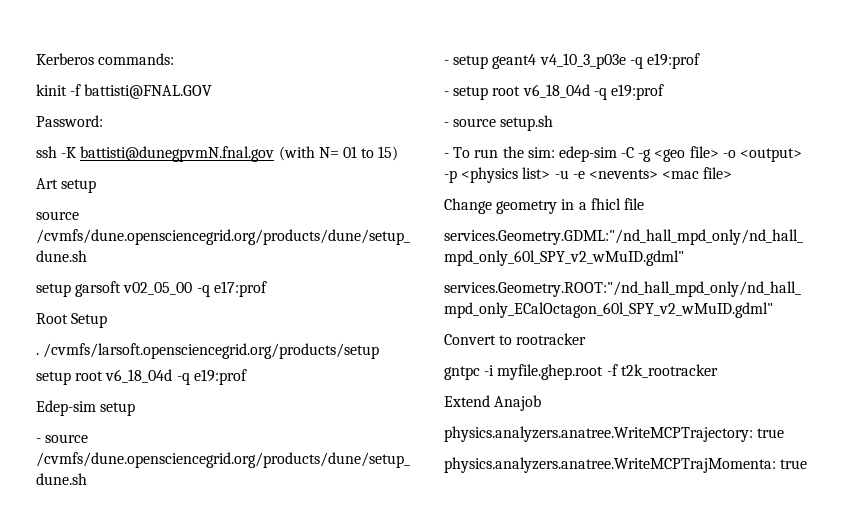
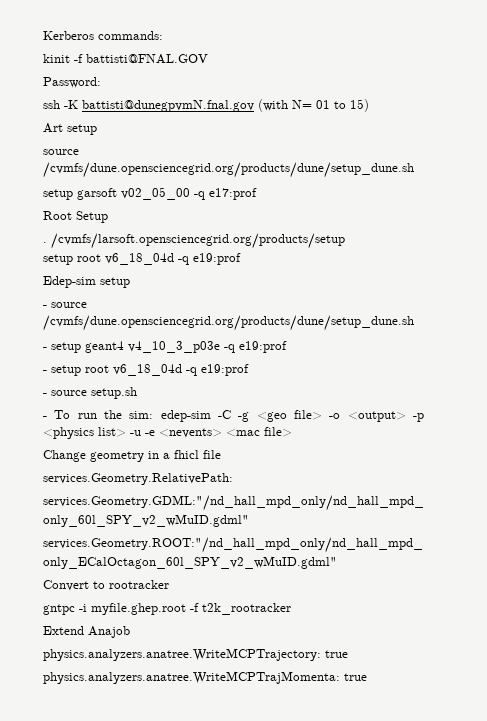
(644, 204) none -> [43,473,233,485] // services.Geometry.RelativePath:

